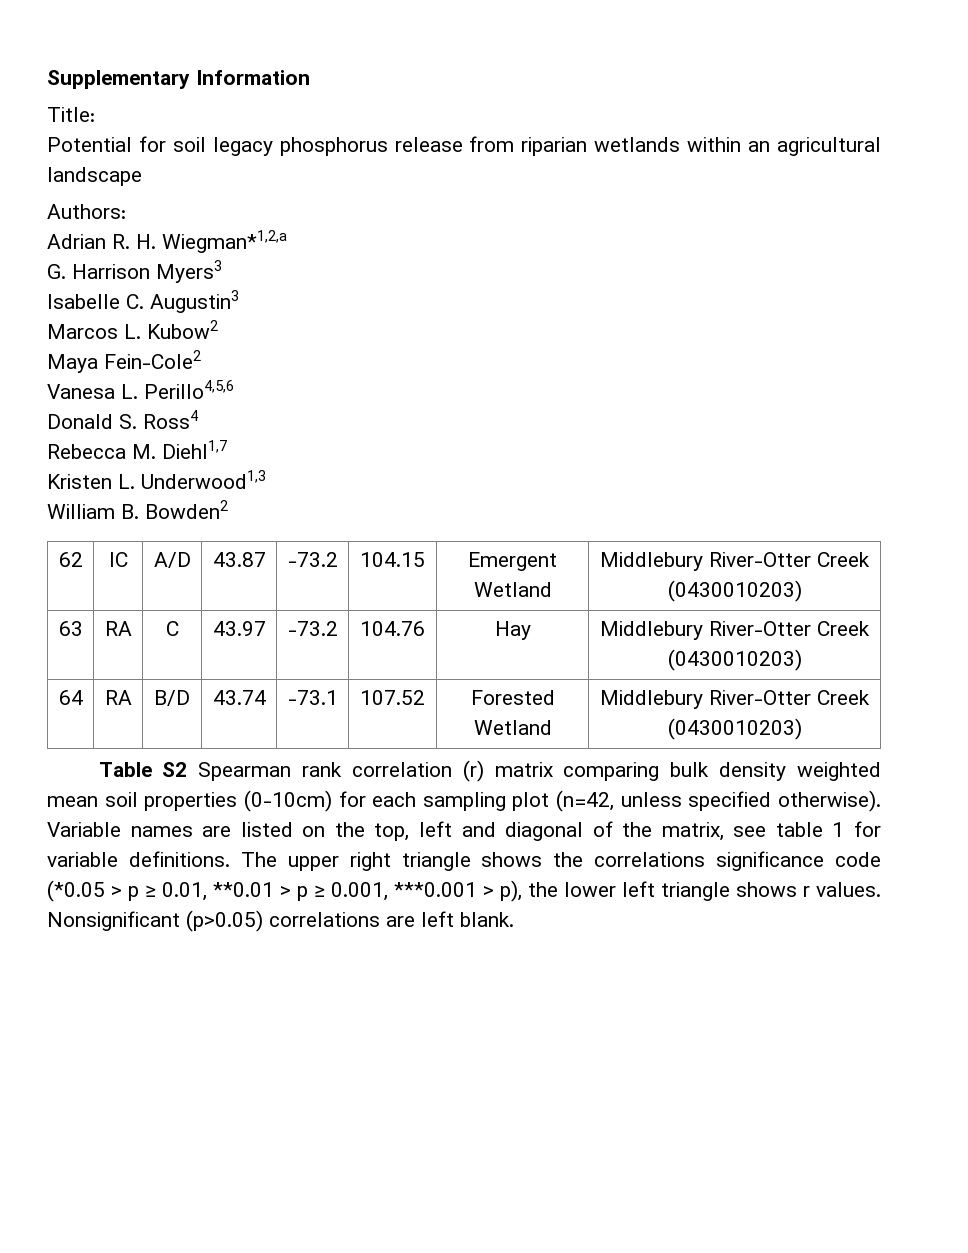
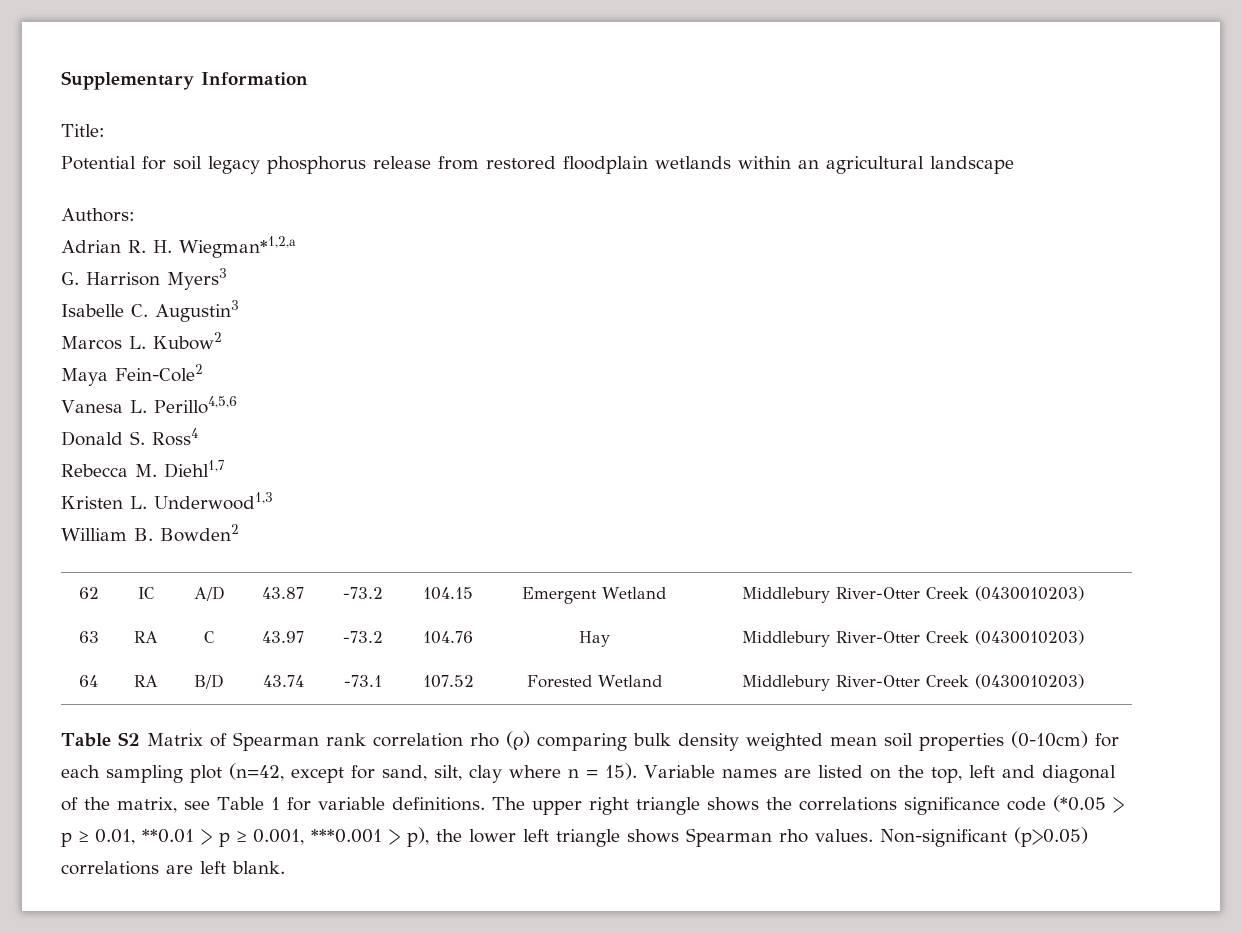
[521,137,588,156] riparian -> [486,156,648,174] restored floodplain
(188, 769) none -> [146,733,227,747] Matrix of
[462,760,553,782] (r) matrix -> [469,731,530,750] rho (ρ)
[620,790,881,812] unless specified otherwise). -> [291,763,637,783] except for sand, silt, clay where n = 15).
[775,822,823,837] table -> [217,797,264,810] Table
[803,882,881,897] [47,911,180,931] r values. Nonsignificant -> [686,828,1007,847] Spearman rho values. Non-significant

